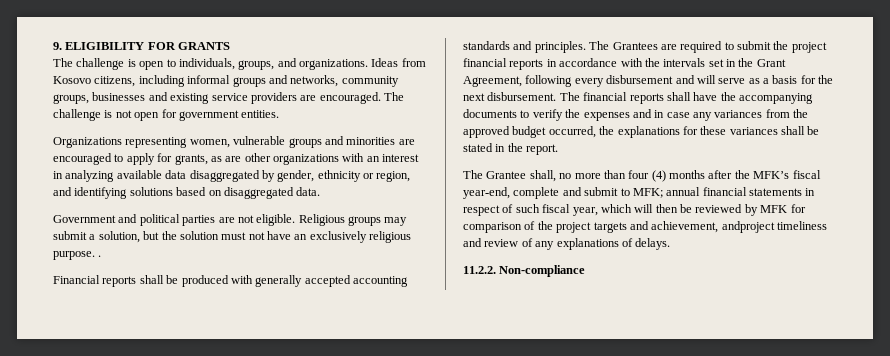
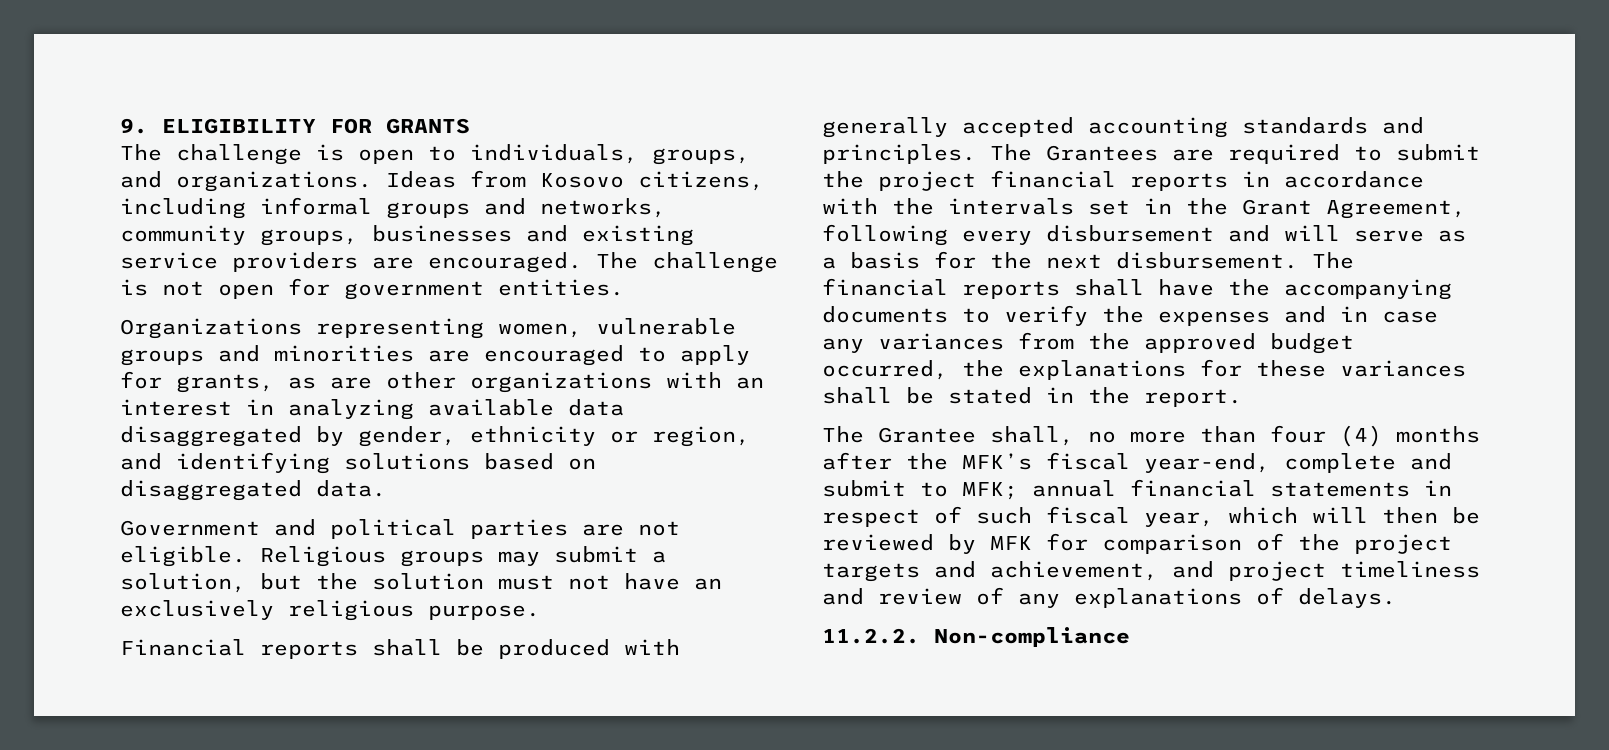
[98,255,102,257] . -> (540, 612) none
[721,221,775,233] andproject -> [1172,561,1326,581] and project

